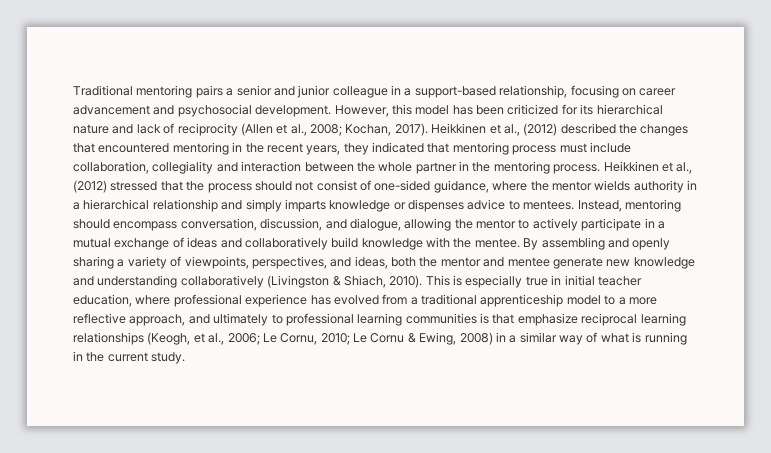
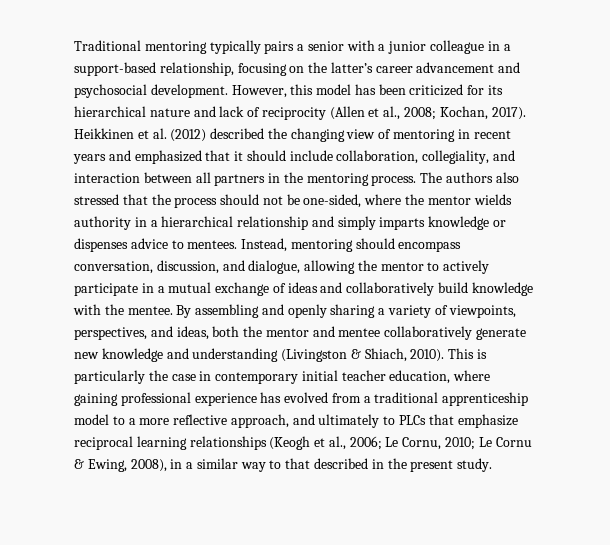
(193, 91) none -> [209,40,261,54] typically
[273,86,295,96] and -> [346,40,386,51] with a
(636, 92) none -> [308,62,373,73] the latter’s
[503,124,520,136] al., -> [152,128,167,139] al.
[640,124,689,136] [73,142,587,155] changes that encountered mentoring in the recent years, they indicated that mentoring process must -> [290,128,511,142] [73,150,286,164] changing view of mentoring in recent years and emphasized that it should
[152,161,214,174] collegiality -> [422,150,490,164] collegiality,
[356,162,457,174] the whole partner -> [195,172,266,186] all partners
[603,161,693,174] [73,180,107,193] Heikkinen et al., (2012) -> [420,172,519,183] The authors also
[316,180,489,193] consist of one-sided guidance, -> [286,194,362,208] be one-sided,
(550, 262) none -> [384,326,473,340] collaboratively
[180,275,264,288] collaboratively -> (279, 355) none
[465,275,562,288] especially true in -> [74,370,299,384] particularly the case in contemporary
(171, 300) none -> [74,393,118,406] gaining
[285,313,489,326] professional learning communities is -> [399,415,427,425] PLCs
[147,332,191,345] (Keogh, -> [269,436,311,450] (Keogh
[459,332,493,345] 2008) -> [130,459,167,472] 2008),
[586,332,687,345] [73,351,148,362] of what is running in the current -> [269,458,454,472] to that described in the present

